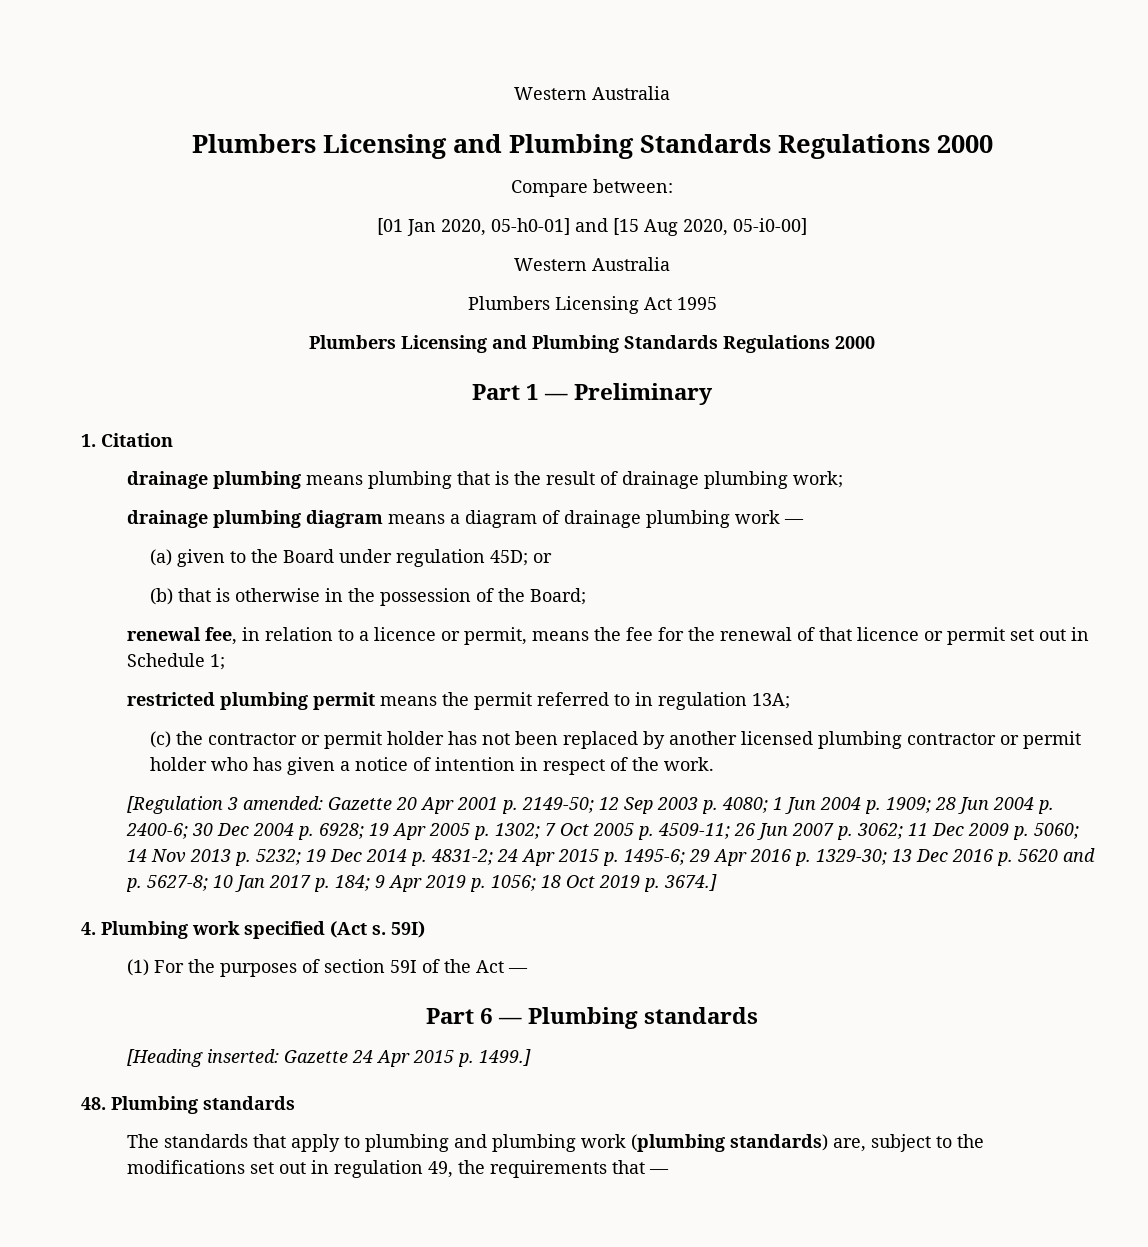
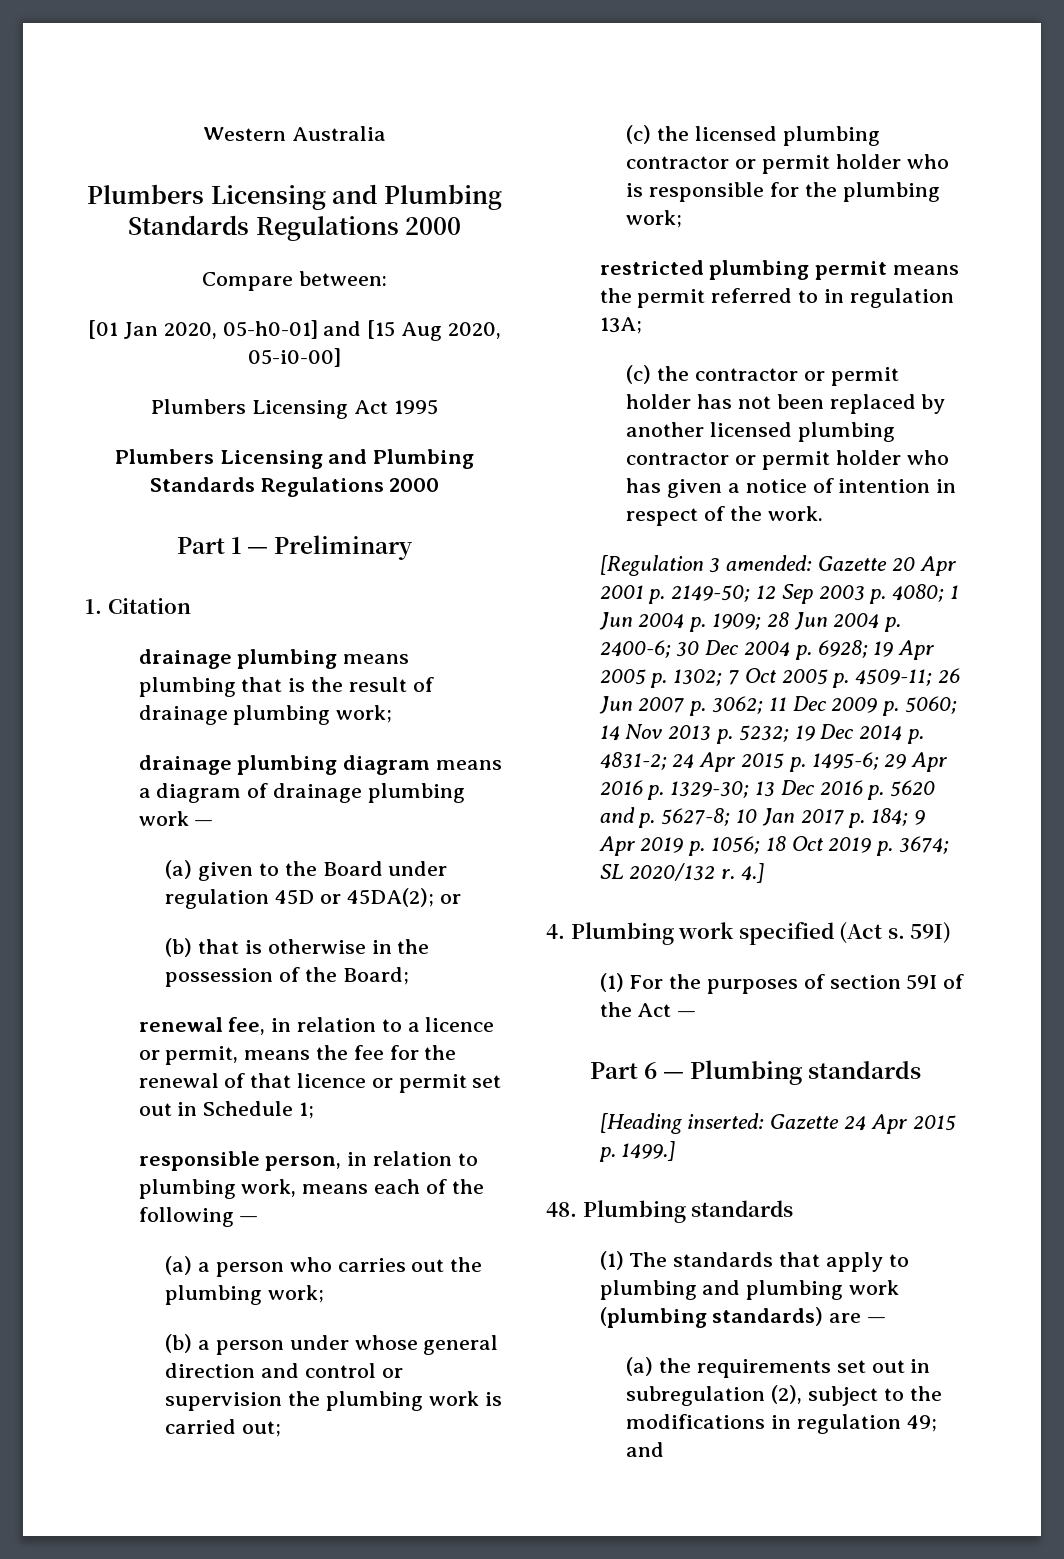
[514,257,670,271] // Western Australia -> (341, 357) none
[489,550,528,566] 45D; -> [275,888,434,907] 45D or 45DA(2);
(225, 662) none -> [138,1151,478,1171] [138,1179,484,1199] [138,1207,259,1227] [165,1256,483,1277] [165,1285,325,1305] [165,1334,499,1355] [165,1363,403,1378] [165,1391,502,1411] [165,1419,282,1437] [626,125,880,146] [626,154,949,174] [626,182,940,202] [626,210,683,228] // responsible person, in relation to plumbing work, means each of the following — // (a) a person who carries out the plumbing work; // (b) a person under whose general direction and control or supervision the plumbing work is carried out; // (c) the licensed plumbing contractor or permit holder who is responsible for the plumbing work;
[663,874,717,891] 3674.] -> [899,836,950,854] [599,863,765,883] 3674; SL 2020/132 r. 4.]
(295, 1103) none -> [599,1251,624,1270] (1)
[832,1134,984,1152] [126,1160,669,1178] are, subject to the modifications set out in regulation 49, the requirements that — -> [829,1313,887,1323] [626,1357,931,1378] [626,1385,942,1406] [626,1414,937,1434] [626,1442,665,1457] are — // (a) the requirements set out in subregulation (2), subject to the modifications in regulation 49; and

